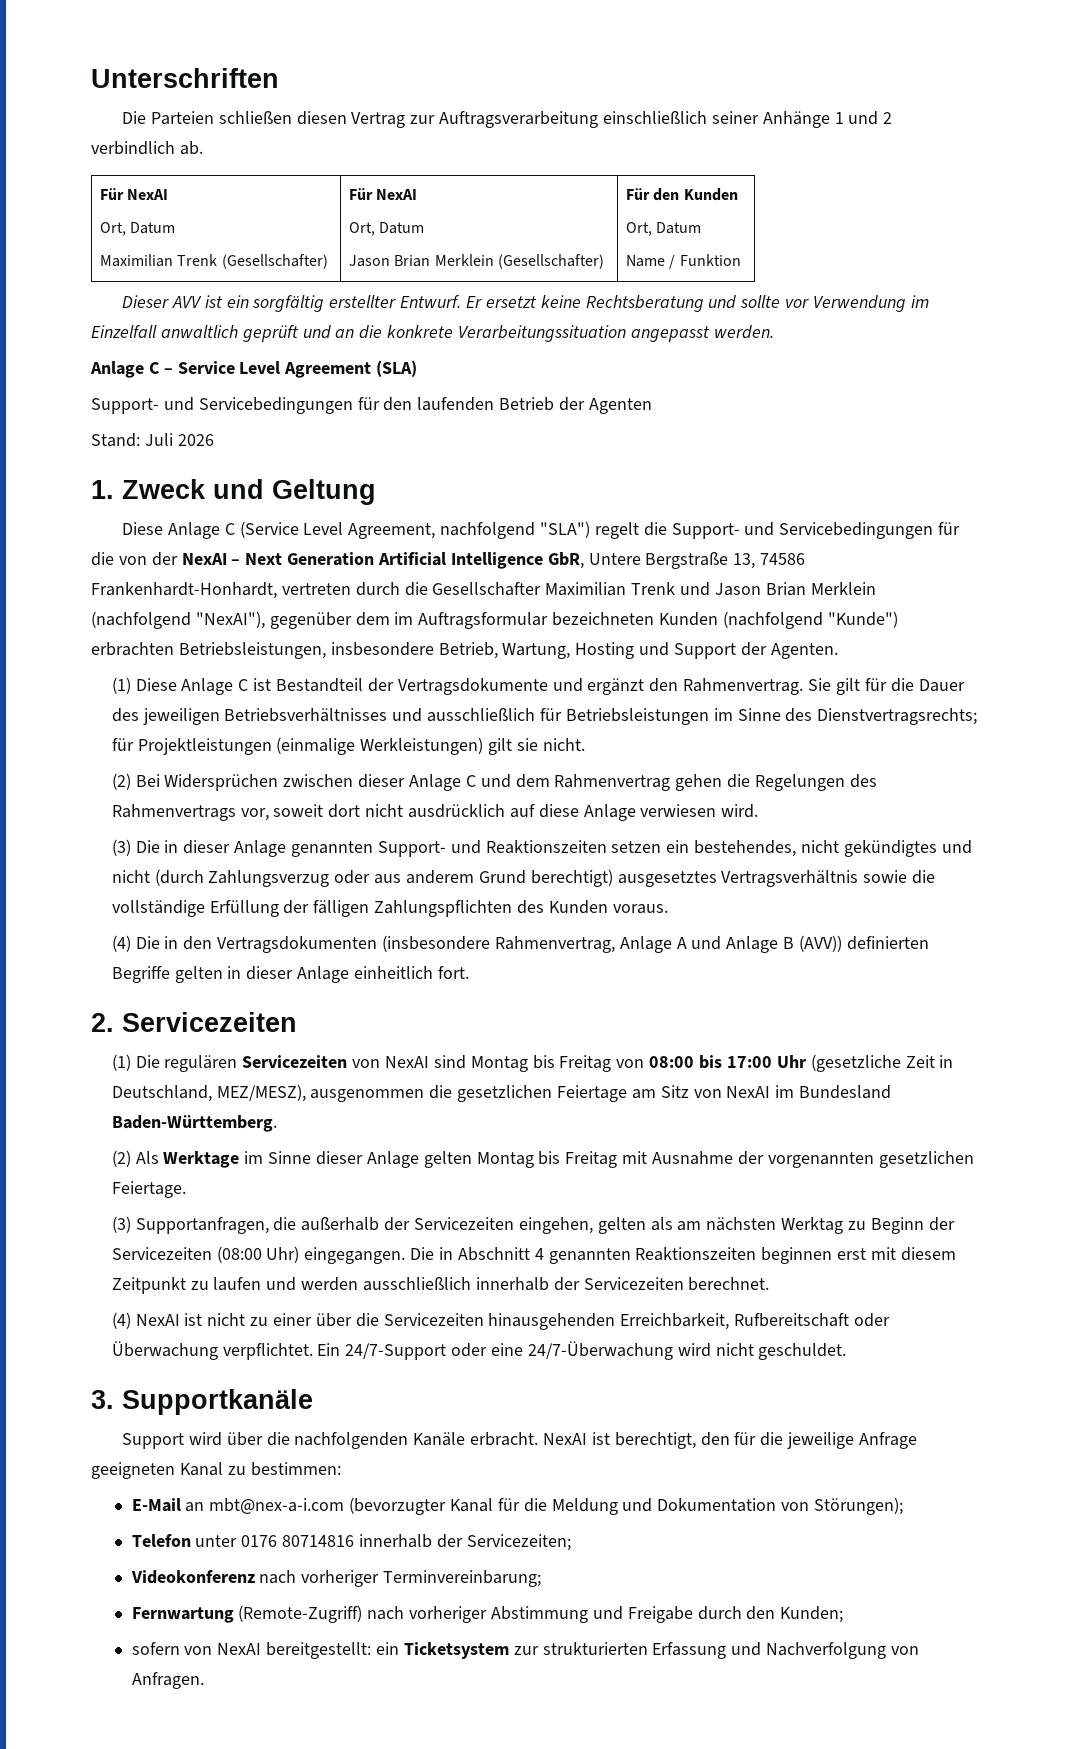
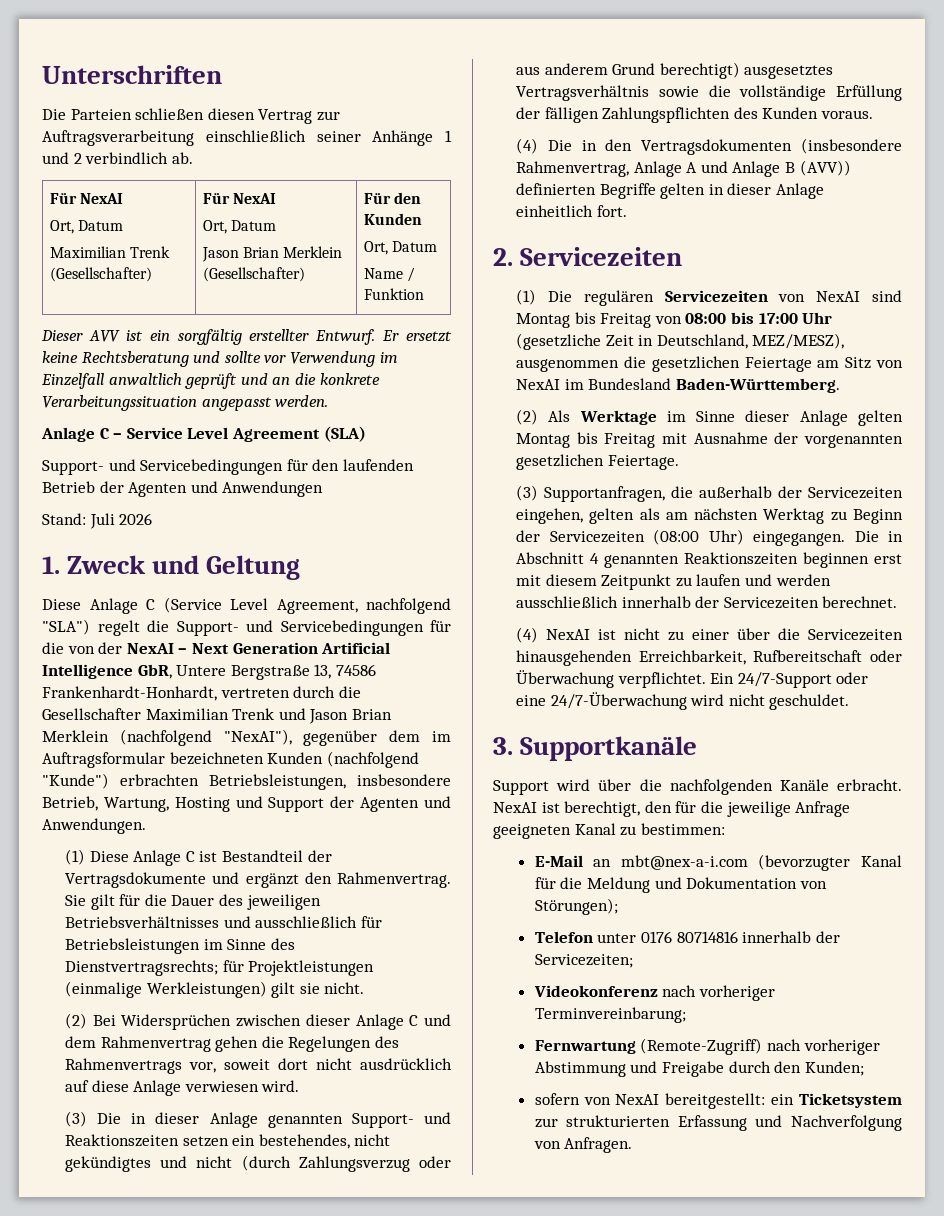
(652, 406) none -> [190,481,324,497] und Anwendungen
[770,643,838,659] Agenten. -> [360,796,451,812] [42,818,146,834] Agenten und Anwendungen.

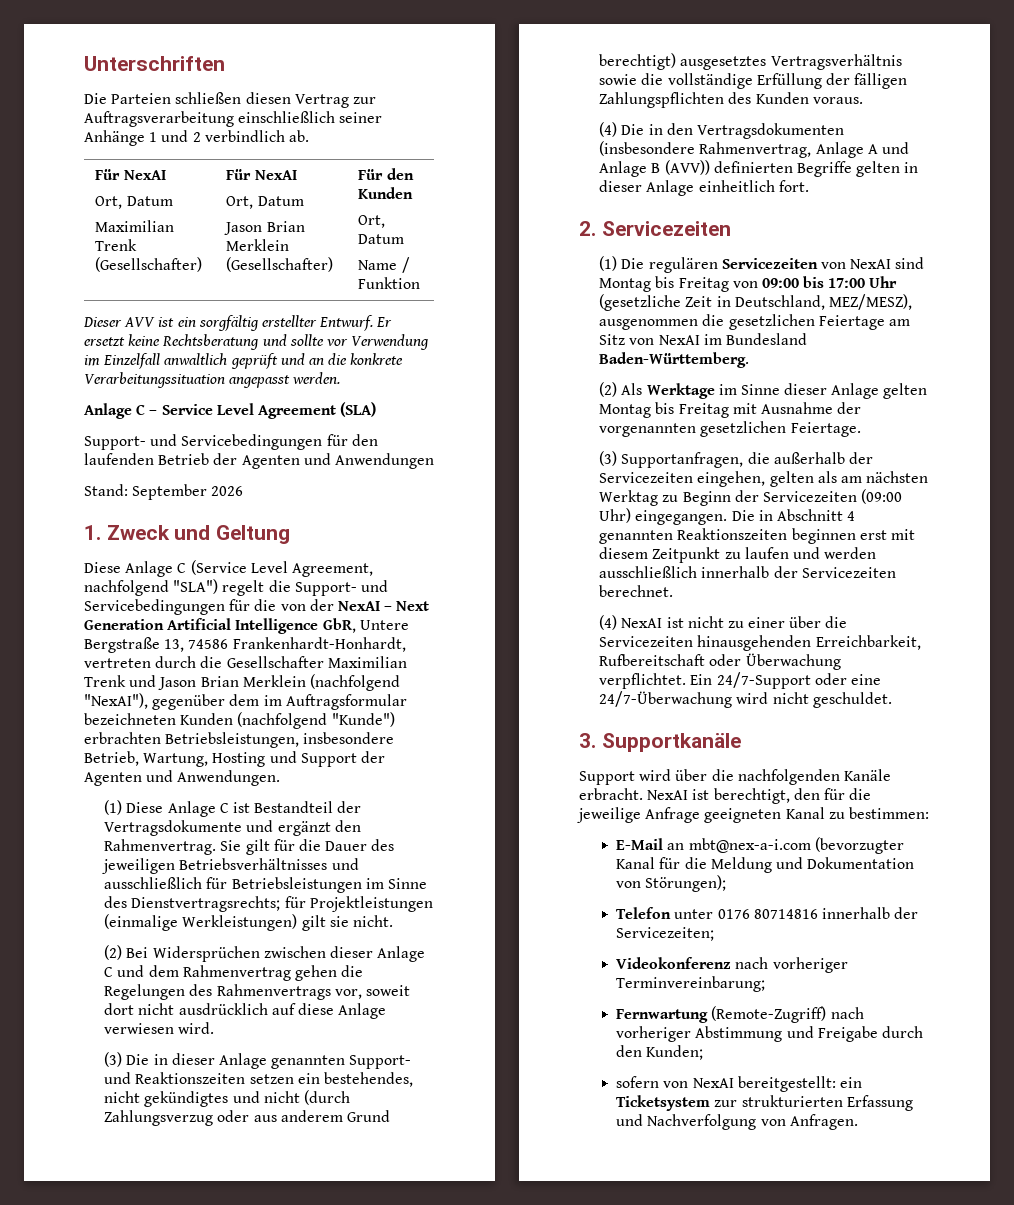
[89,513,115,529] Juli -> [132,484,208,500] September
[685,313,727,324] 08:00 -> [761,278,799,288] 09:00
[653,529,700,545] (08:00 -> [861,489,903,504] (09:00

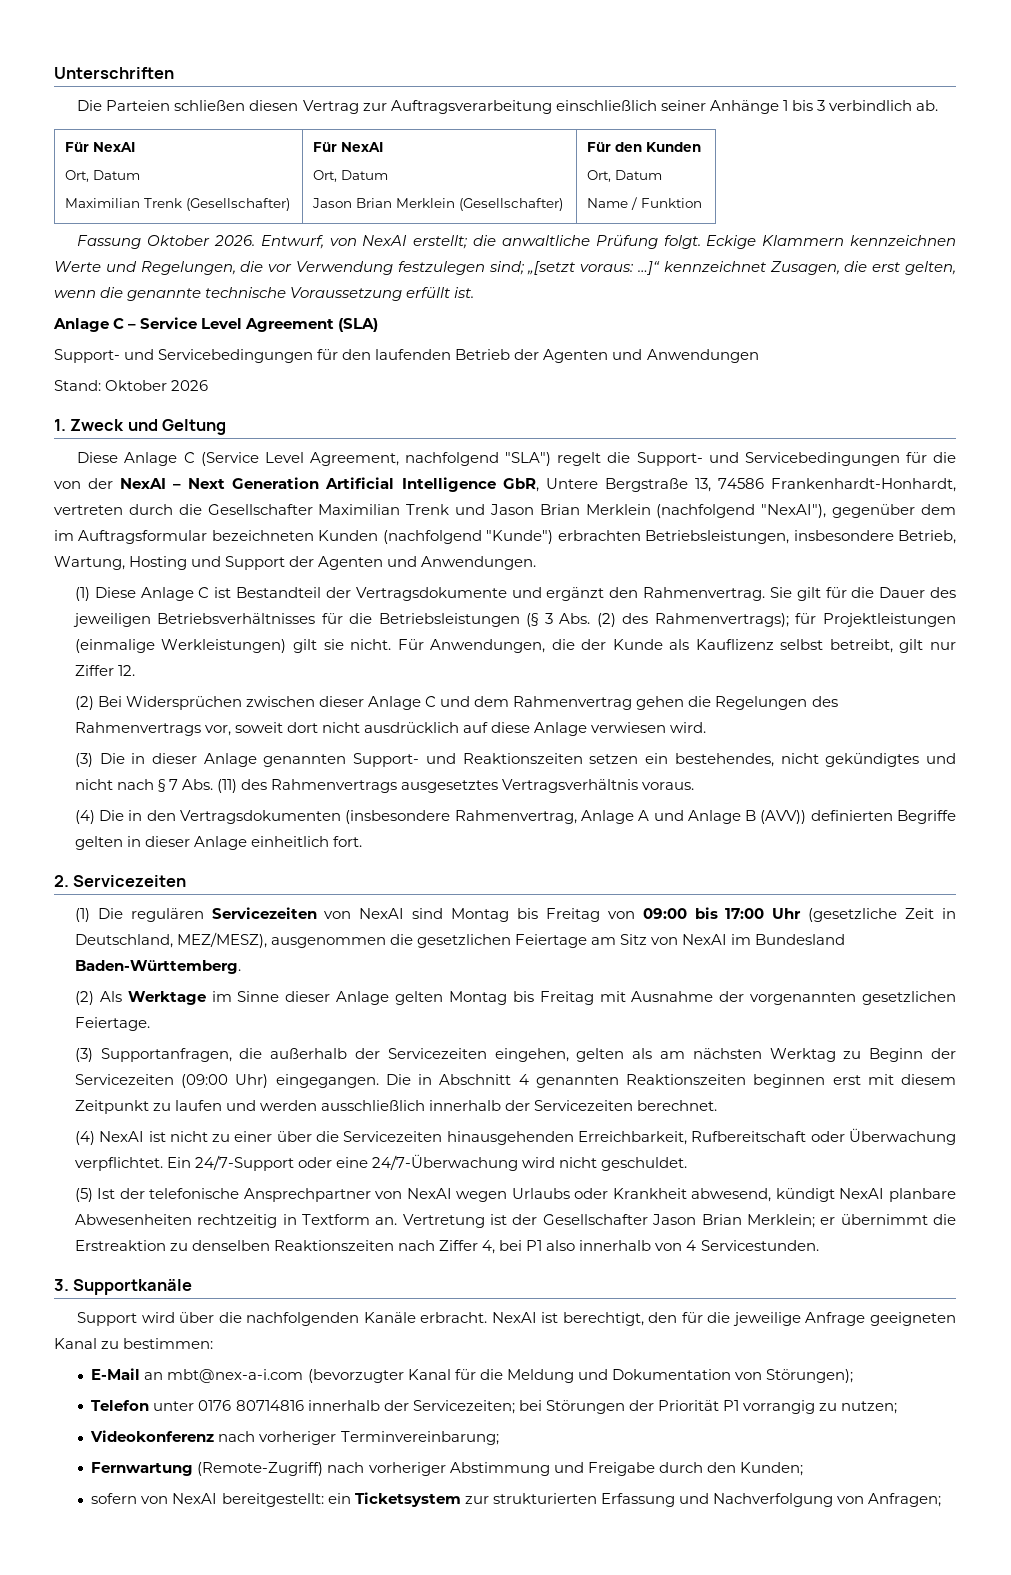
[161,130,201,142] und 2 -> [791,100,825,111] bis 3
[83,315,393,331] [84,334,430,350] [84,353,404,369] [84,372,341,388] Dieser AVV ist ein sorgfältig erstellter Entwurf. Er ersetzt keine Rechtsberatung und sollte vor Verwendung im Einzelfall anwaltlich geprüft und an die konkrete Verarbeitungssituation angepasst werden. -> [77,235,956,249] [54,261,956,275] [54,287,475,301] Fassung Oktober 2026. Entwurf, von NexAI erstellt; die anwaltliche Prüfung folgt. Eckige Klammern kennzeichnen Werte und Regelungen, die vor Verwendung festzulegen sind; „[setzt voraus: …]“ kennzeichnet Zusagen, die erst gelten, wenn die genannte technische Voraussetzung erfüllt ist.
[132,484,208,500] September -> [105,380,168,391] Oktober
[331,858,359,870] [104,877,427,893] [104,896,281,912] und ausschließlich für Betriebsleistungen im Sinne des Dienstvertragsrechts; -> [321,613,789,627] für die Betriebsleistungen (§ 3 Abs. (2) des Rahmenvertrags);
(393, 921) none -> [397,639,957,653] [74,665,135,676] Für Anwendungen, die der Kunde als Kauflizenz selbst betreibt, gilt nur Ziffer 12.
[303,1090,350,1105] [104,1110,390,1126] [599,53,902,70] [599,73,908,89] [599,92,809,108] (durch Zahlungsverzug oder aus anderem Grund berechtigt) ausgesetztes Vertragsverhältnis sowie die vollständige Erfüllung der fälligen Zahlungspflichten des Kunden -> [116,779,639,793] nach § 7 Abs. (11) des Rahmenvertrags ausgesetztes Vertragsverhältnis
(892, 700) none -> [74,1188,957,1202] [74,1214,956,1228] [74,1240,819,1254] // (5) Ist der telefonische Ansprechpartner von NexAI wegen Urlaubs oder Krankheit abwesend, kündigt NexAI planbare Abwesenheiten rechtzeitig in Textform an. Vertretung ist der Gesellschafter Jason Brian Merklein; er übernimmt die Erstreaktion zu denselben Reaktionszeiten nach Ziffer 4, bei P1 also innerhalb von 4 Servicestunden.
(715, 934) none -> [518,1400,898,1414] bei Störungen der Priorität P1 vorrangig zu nutzen;
[789,1114,858,1130] Anfragen. -> [867,1493,941,1507] Anfragen;

